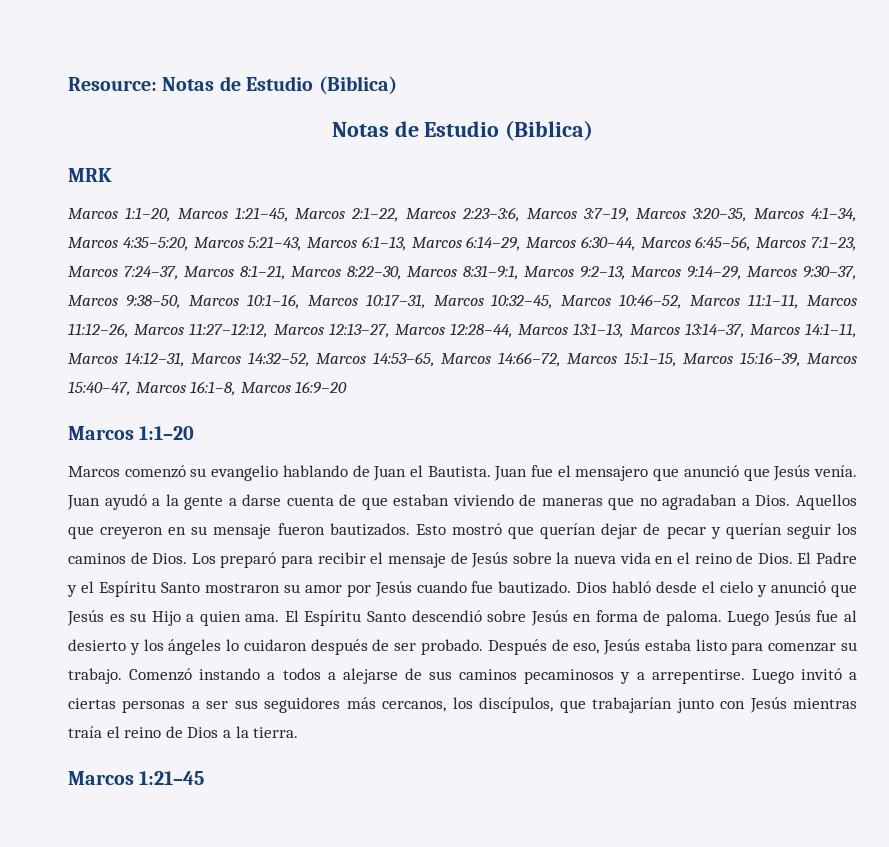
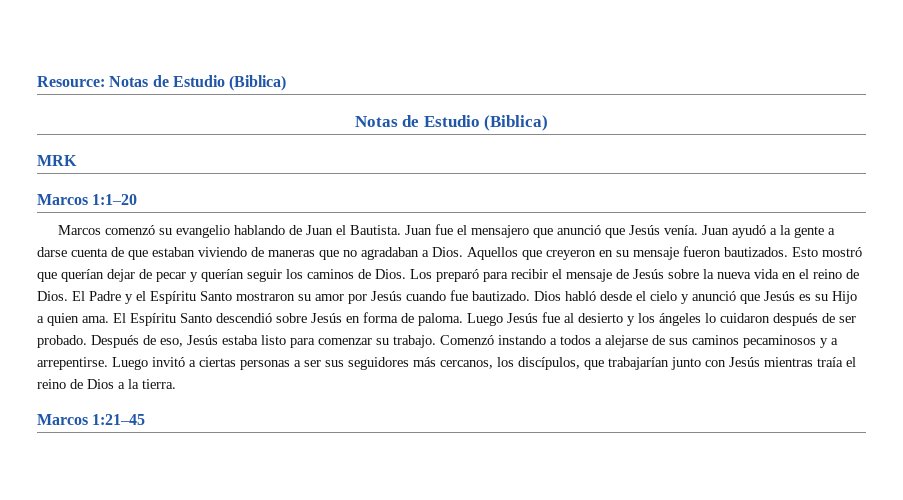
[68,207,857,222] [68,236,857,251] [68,265,857,280] [68,294,857,309] [68,323,857,338] [68,352,857,367] [68,381,348,396] // Marcos 1:1–20, Marcos 1:21–45, Marcos 2:1–22, Marcos 2:23–3:6, Marcos 3:7–19, Marcos 3:20–35, Marcos 4:1–34, Marcos 4:35–5:20, Marcos 5:21–43, Marcos 6:1–13, Marcos 6:14–29, Marcos 6:30–44, Marcos 6:45–56, Marcos 7:1–23, Marcos 7:24–37, Marcos 8:1–21, Marcos 8:22–30, Marcos 8:31–9:1, Marcos 9:2–13, Marcos 9:14–29, Marcos 9:30–37, Marcos 9:38–50, Marcos 10:1–16, Marcos 10:17–31, Marcos 10:32–45, Marcos 10:46–52, Marcos 11:1–11, Marcos 11:12–26, Marcos 11:27–12:12, Marcos 12:13–27, Marcos 12:28–44, Marcos 13:1–13, Marcos 13:14–37, Marcos 14:1–11, Marcos 14:12–31, Marcos 14:32–52, Marcos 14:53–65, Marcos 14:66–72, Marcos 15:1–15, Marcos 15:16–39, Marcos 15:40–47, Marcos 16:1–8, Marcos 16:9–20 -> (77, 160) none

